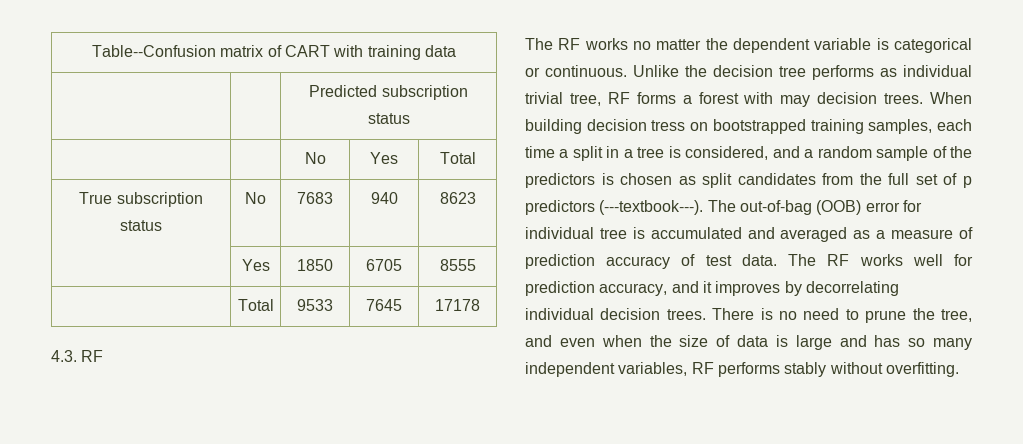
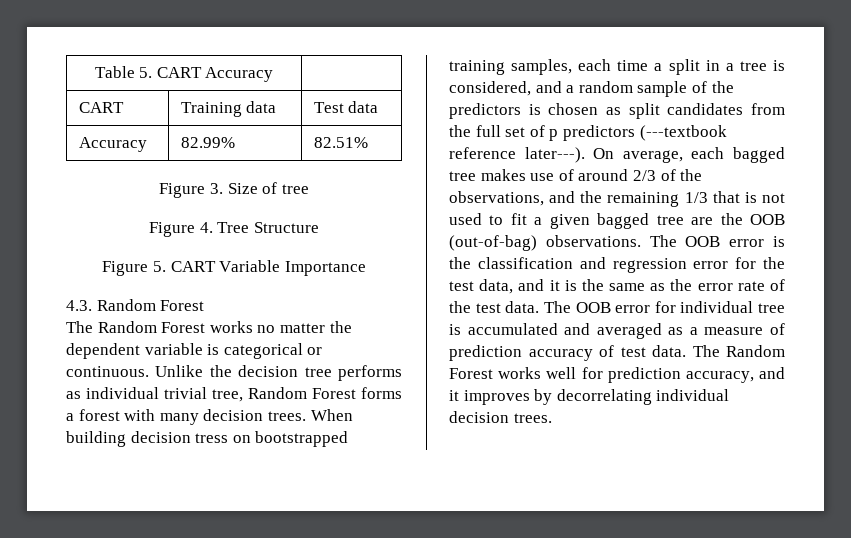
[92,45,456,60] [309,85,468,100] [367,113,410,124] [304,152,326,164] [370,152,398,164] [439,152,476,164] [79,192,203,207] [120,220,162,231] [245,192,266,204] [297,192,333,204] [370,192,398,204] [439,192,476,204] [241,259,270,271] [297,259,333,271] [366,259,402,271] [439,259,476,271] [237,299,274,311] [297,299,333,311] [366,299,402,311] [435,299,480,311] Table--Confusion matrix of CART with training data // | | Predicted subscription status // | | No | Yes | Total // True subscription status | No | 7683 | 940 | 8623 // | Yes | 1850 | 6705 | 8555 // | Total | 9533 | 7645 | 17178 -> [94,66,274,82] [78,102,124,113] [180,101,277,117] [313,101,379,113] [78,137,147,152] [180,137,235,148] [313,137,368,148] [159,182,309,198] [149,222,319,237] [102,260,366,276] Table 5. CART Accuracy | // CART | Training data | Test data // Accuracy | 82.99% | 82.51% // Figure 3. Size of tree // Figure 4. Tree Structure // Figure 5. CART Variable Importance
[81,350,104,362] [525,38,581,50] RF // The RF -> [96,299,205,311] [66,321,206,333] Random Forest // The Random Forest
[607,92,630,104] RF -> [248,387,356,399] Random Forest
[780,95,811,107] may -> [159,413,199,425] many
[599,200,862,215] (---textbook---). The out-of-bag (OOB) -> [639,125,727,141] [449,147,785,163] [449,169,703,181] [449,191,785,207] [449,213,785,229] [449,235,785,251] [449,257,785,273] [449,279,785,294] [449,301,611,313] (---textbook reference later---). On average, each bagged tree makes use of around 2/3 of the observations, and the remaining 1/3 that is not used to fit a given bagged tree are the OOB (out-of-bag) observations. The OOB error is the classification and regression error for the test data, and it is the same as the error rate of the test data. The OOB
[827,254,850,266] RF -> [726,345,785,357] [449,368,493,379] Random Forest
[712,308,972,323] [525,335,972,350] [525,362,959,377] There is no need to prune the tree, and even when the size of data is large and has so many independent variables, RF performs stably without overfitting. -> (552, 418) none

